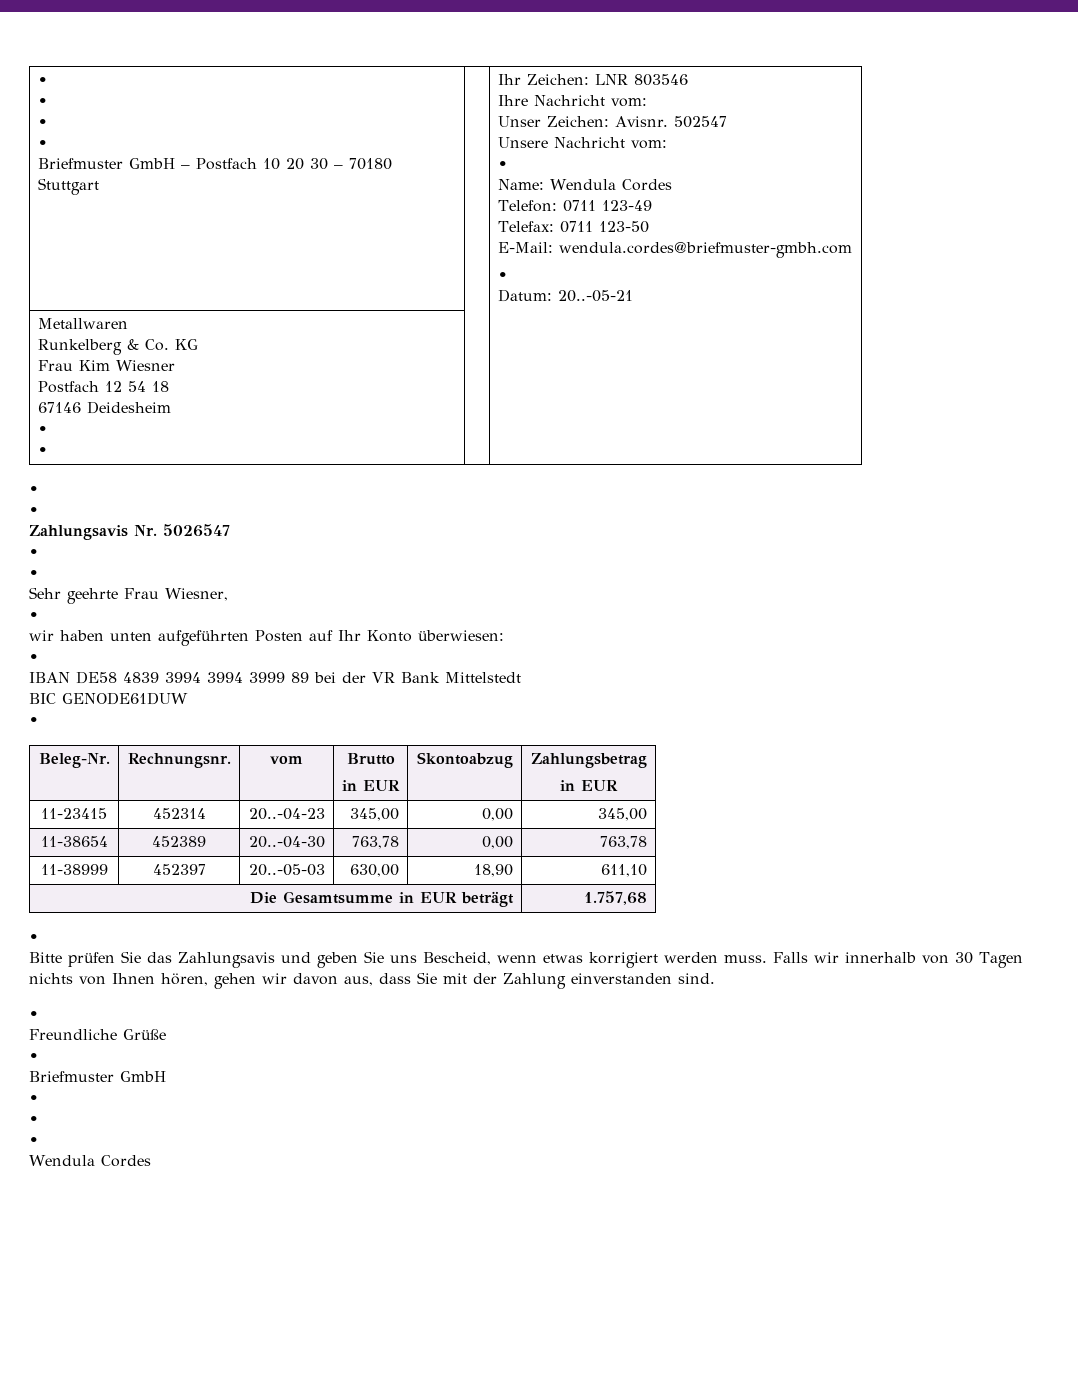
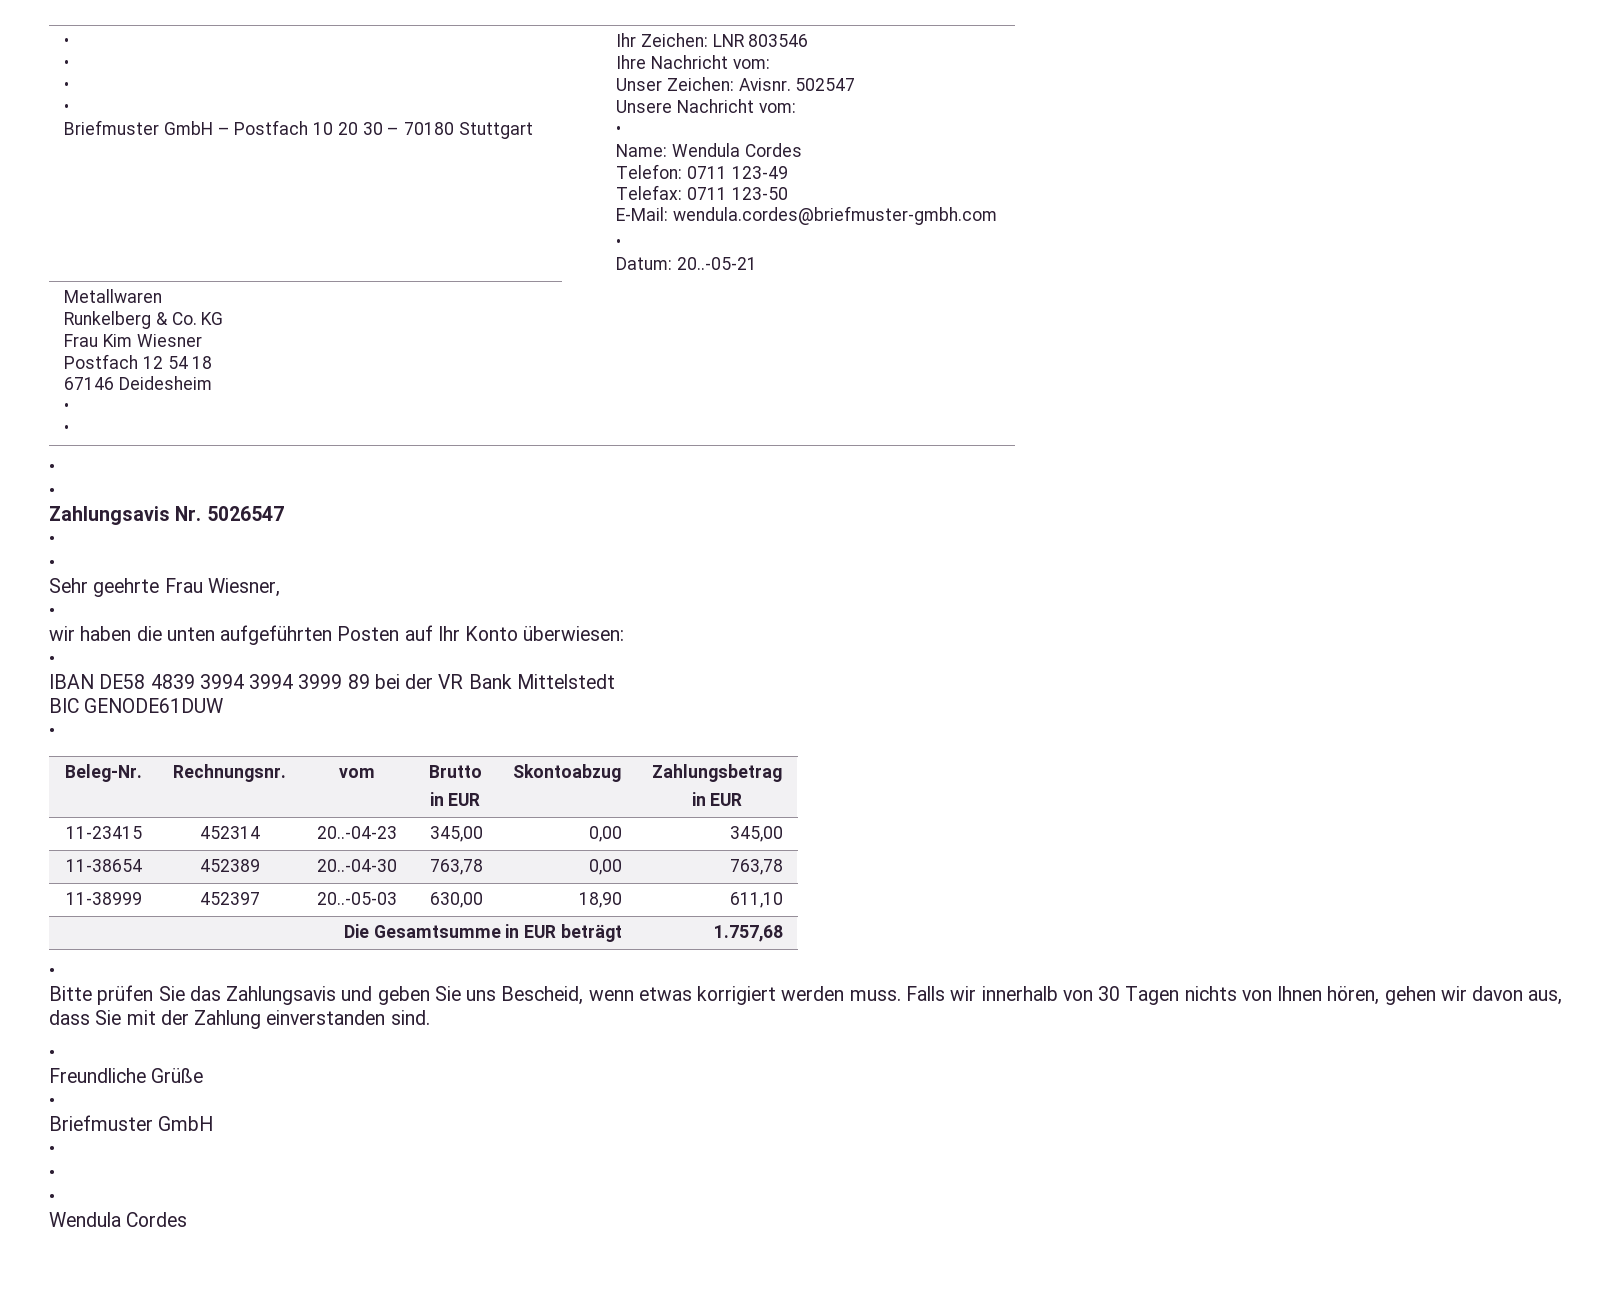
(104, 635) none -> [136,626,162,641] die

